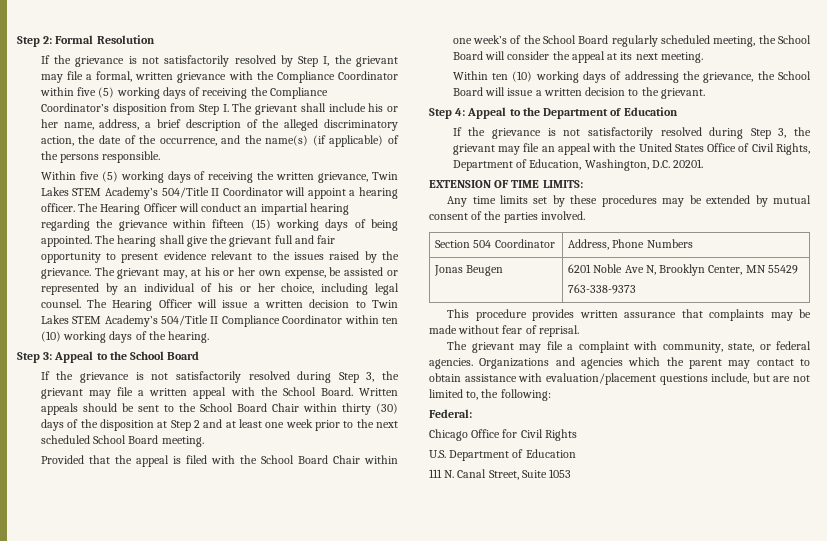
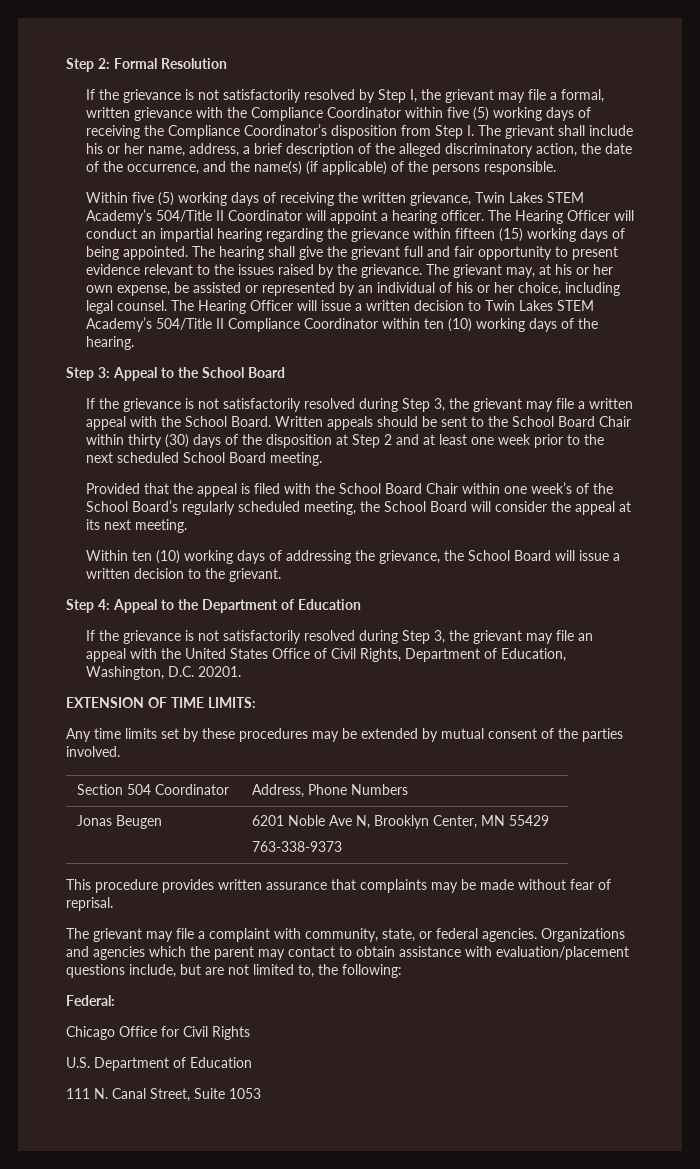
[578,35,609,44] Board -> [131,500,178,512] Board’s

